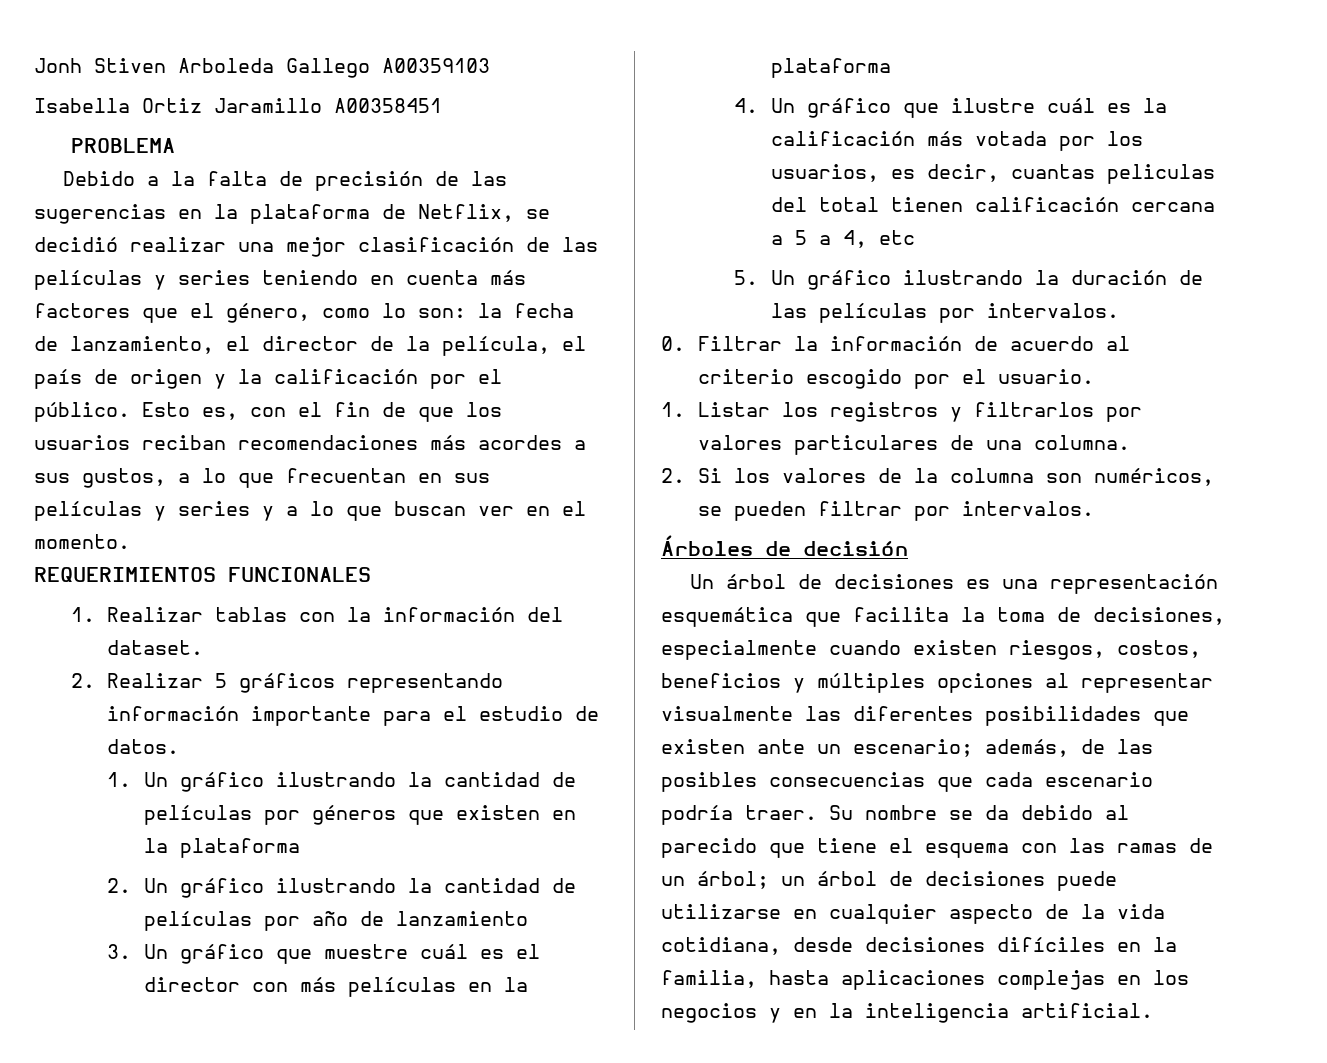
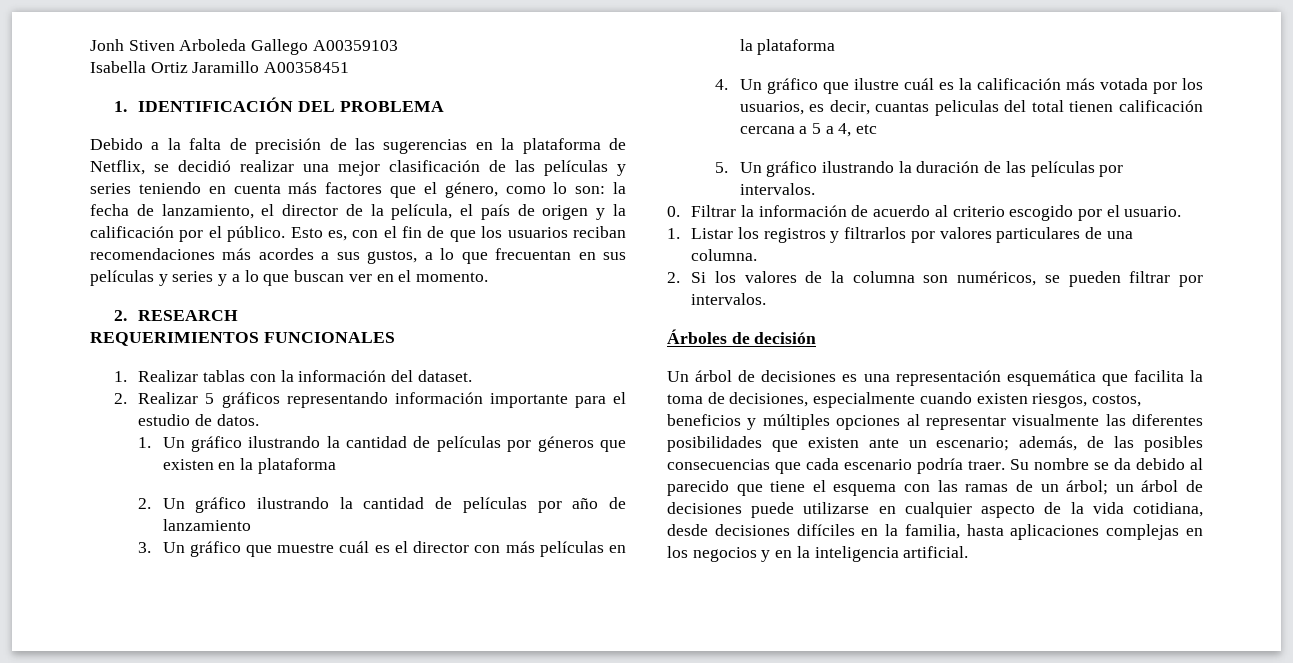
(442, 105) none -> [114,97,336,112] 1. IDENTIFICACIÓN DEL
(130, 541) none -> [114,310,239,321] // 2. RESEARCH

